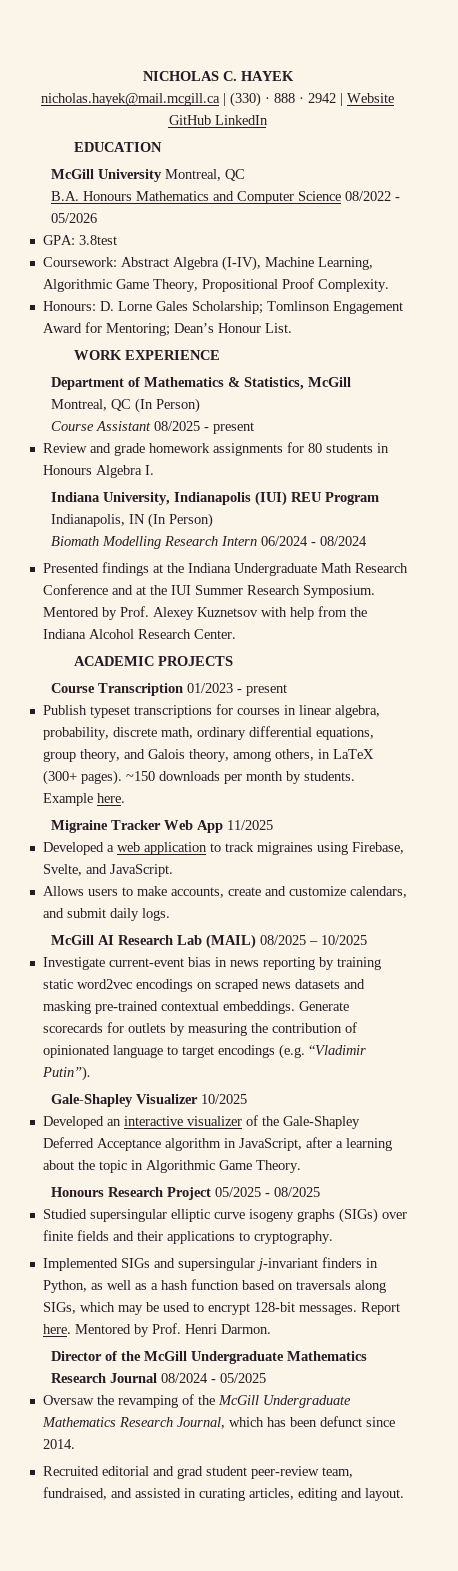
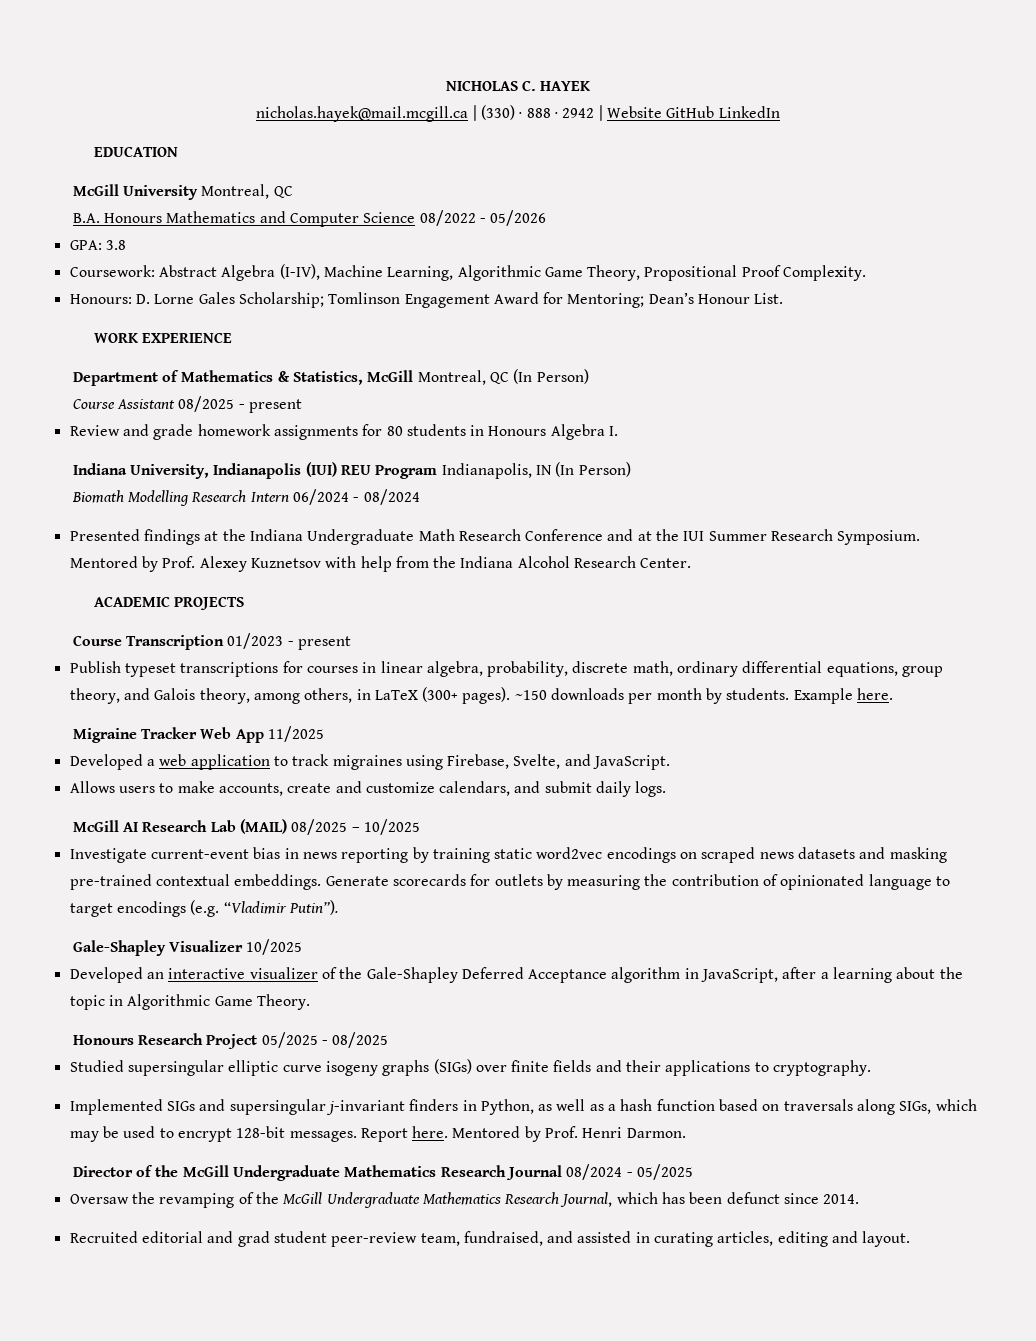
[78,235,117,245] 3.8test -> [105,240,126,250] 3.8

